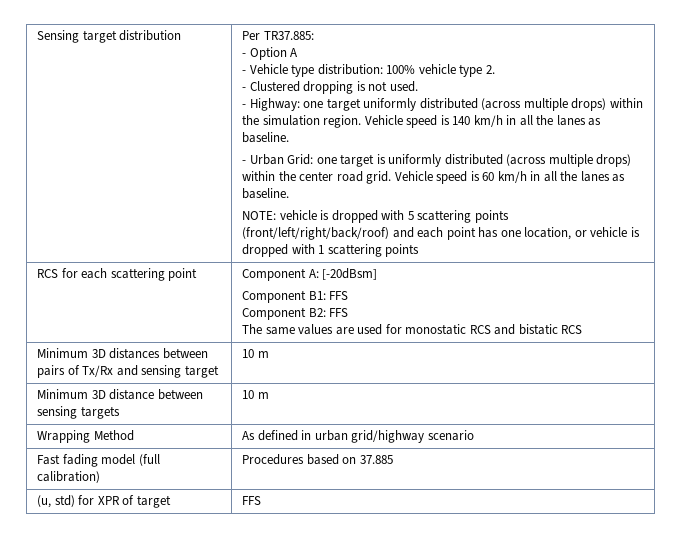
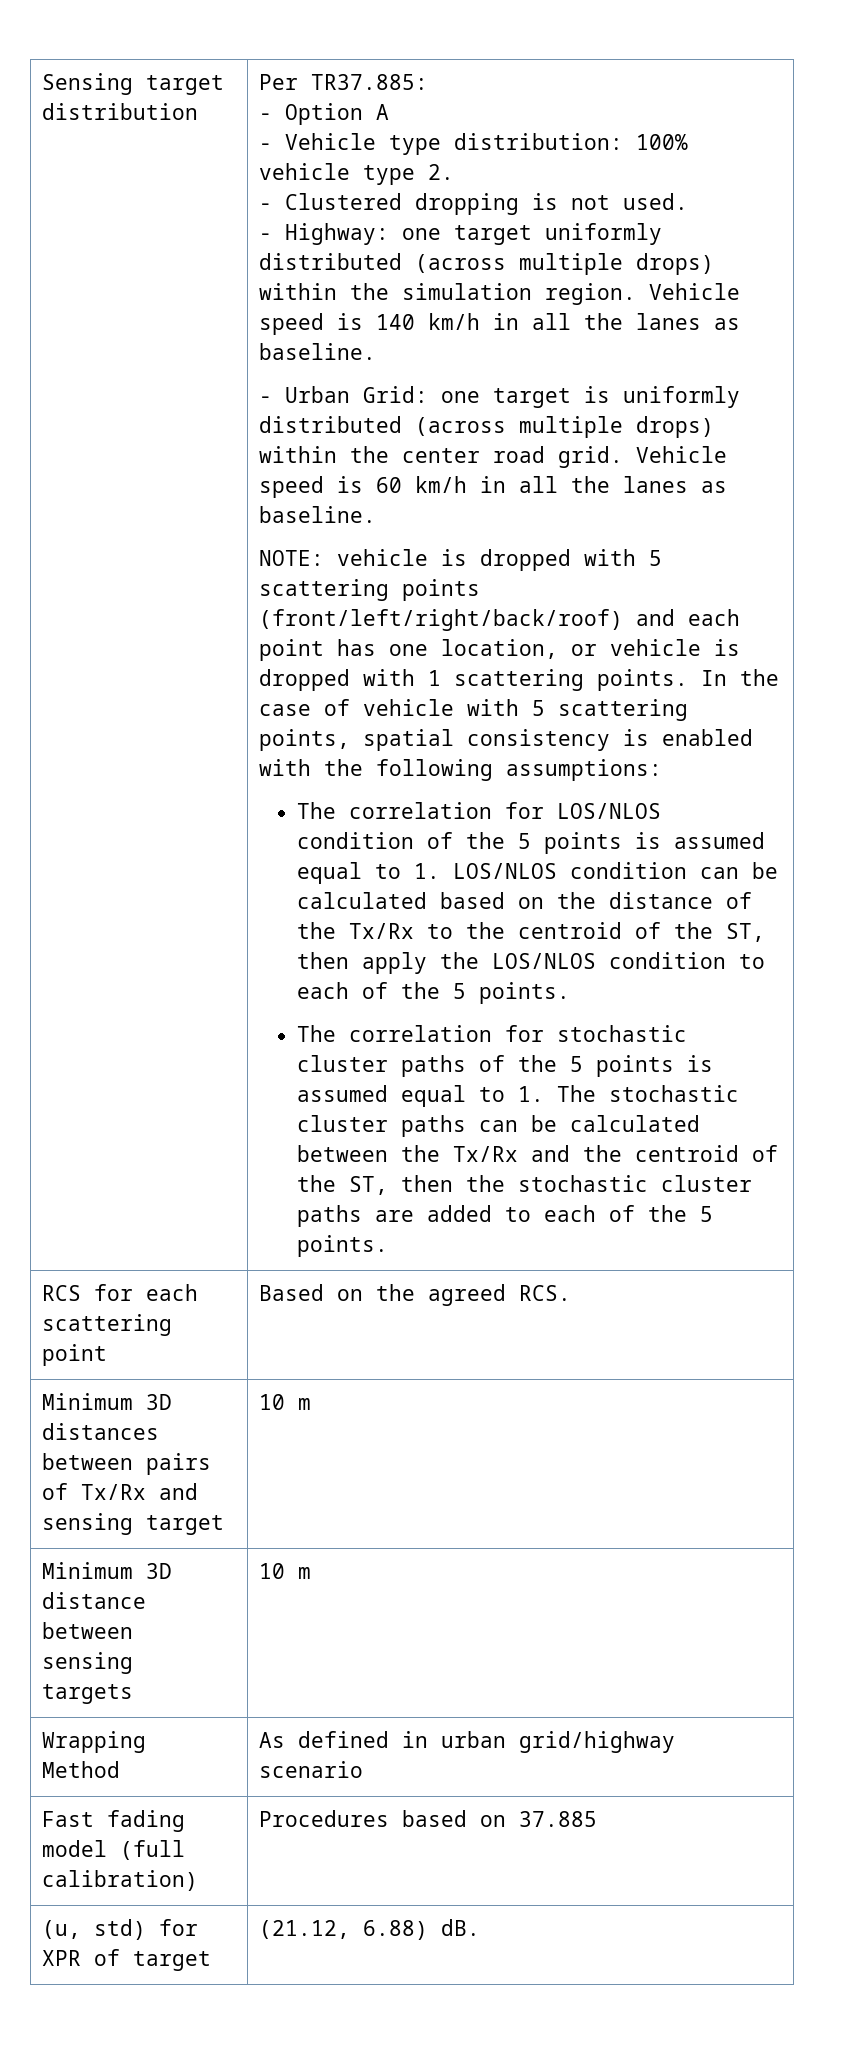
[385,244,420,257] points -> [597,669,780,691] [259,699,689,721] [259,729,754,751] [259,759,663,781] [297,802,662,819] [297,832,766,854] [297,862,779,884] [297,892,753,909] [297,922,766,942] [297,952,766,974] [297,982,571,1004] [297,1025,688,1042] [297,1055,714,1077] [297,1085,740,1107] [297,1115,701,1137] [297,1145,779,1162] [297,1175,753,1195] [297,1205,714,1227] [297,1235,389,1257] points. In the case of vehicle with 5 scattering points, spatial consistency is enabled with the following assumptions: // The correlation for LOS/NLOS condition of the 5 points is assumed equal to 1. LOS/NLOS condition can be calculated based on the distance of the Tx/Rx to the centroid of the ST, then apply the LOS/NLOS condition to each of the 5 points. // The correlation for stochastic cluster paths of the 5 points is assumed equal to 1. The stochastic cluster paths can be calculated between the Tx/Rx and the centroid of the ST, then the stochastic cluster paths are added to each of the 5 points.
[242,268,378,281] [242,290,349,303] [242,307,349,320] [242,324,583,335] Component A: [-20dBsm] // Component B1: FFS // Component B2: FFS // The same values are used for monostatic RCS and bistatic RCS -> [259,1284,572,1306] Based on the agreed RCS.
[242,496,262,505] FFS -> [259,1919,481,1940] (21.12, 6.88) dB.

